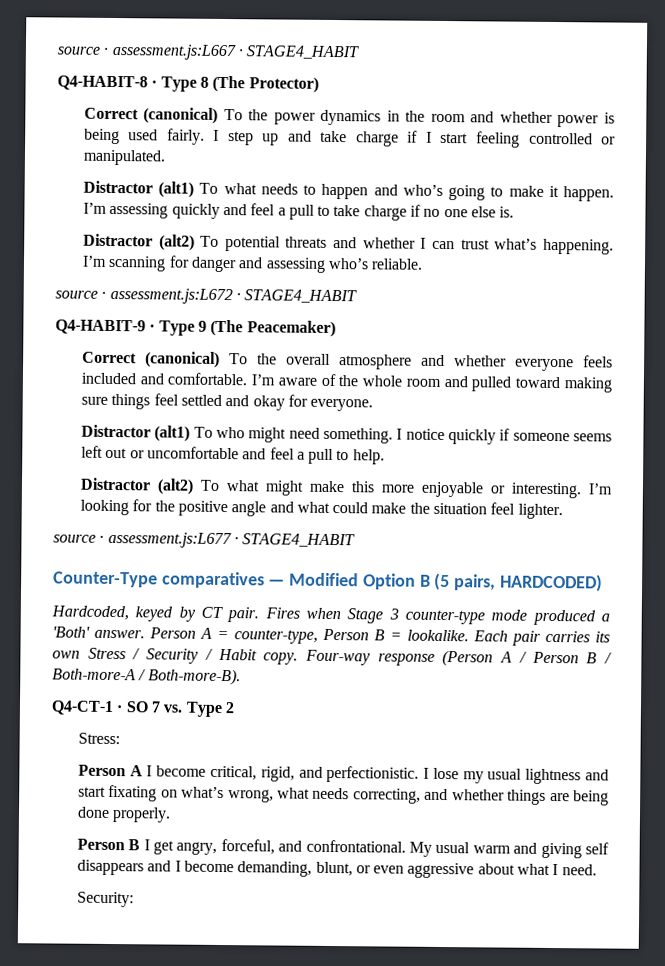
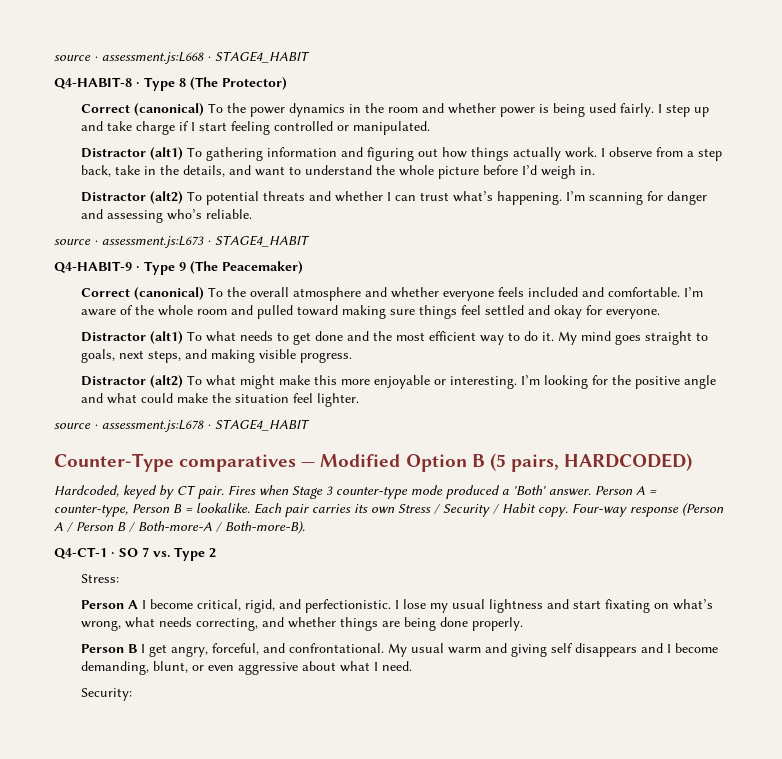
[57,43,236,61] source · assessment.js:L667 -> [54,52,204,64] source · assessment.js:L668
[223,183,614,202] [82,202,515,221] what needs to happen and who’s going to make it happen. I’m assessing quickly and feel a pull to take charge if no one else is. -> [205,147,722,161] [80,165,595,179] gathering information and figuring out how things actually work. I observe from a step back, take in the details, and want to understand the whole picture before I’d weigh in.
[109,287,233,305] assessment.js:L672 -> [102,236,204,248] assessment.js:L673
[215,426,612,445] [80,445,385,465] who might need something. I notice quickly if someone seems left out or uncomfortable and feel a pull to help. -> [205,331,708,345] [80,349,352,363] what needs to get done and the most efficient way to do it. My mind goes straight to goals, next steps, and making visible progress.
[107,531,232,549] assessment.js:L677 -> [102,420,204,432] assessment.js:L678

